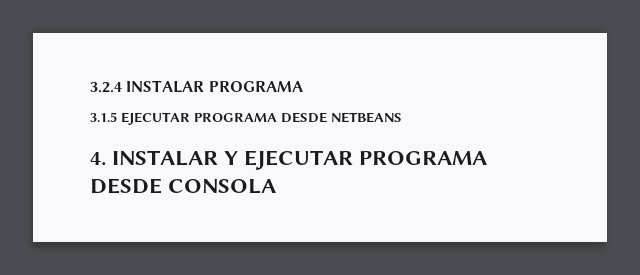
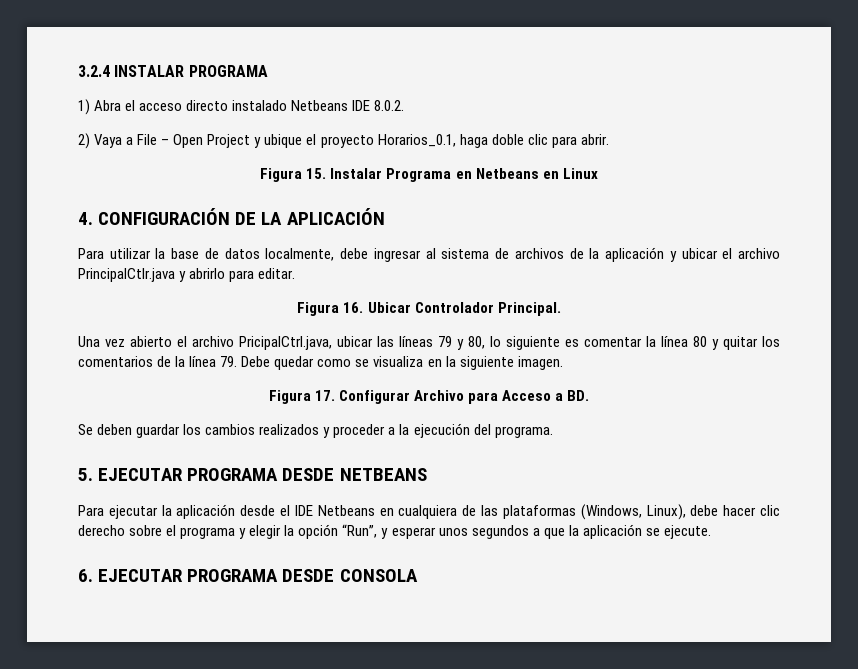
[90,112,402,125] [90,150,238,166] 3.1.5 EJECUTAR PROGRAMA DESDE NETBEANS // 4. INSTALAR Y -> [78,99,405,115] [78,133,609,149] [260,168,598,182] [78,208,385,225] [78,247,780,262] [78,268,296,282] [297,302,561,316] [78,336,780,350] [78,356,563,370] [268,390,590,404] [78,423,553,438] [78,468,427,481] [78,504,781,520] [78,524,711,539] [78,569,93,582] 1) Abra el acceso directo instalado Netbeans IDE 8.0.2. // 2) Vaya a File – Open Project y ubique el proyecto Horarios_0.1, haga doble clic para abrir. // Figura 15. Instalar Programa en Netbeans en Linux // 4. CONFIGURACIÓN DE LA APLICACIÓN // Para utilizar la base de datos localmente, debe ingresar al sistema de archivos de la aplicación y ubicar el archivo PrincipalCtlr.java y abrirlo para editar. // Figura 16. Ubicar Controlador Principal. // Una vez abierto el archivo PricipalCtrl.java, ubicar las líneas 79 y 80, lo siguiente es comentar la línea 80 y quitar los comentarios de la línea 79. Debe quedar como se visualiza en la siguiente imagen. // Figura 17. Configurar Archivo para Acceso a BD. // Se deben guardar los cambios realizados y proceder a la ejecución del programa. // 5. EJECUTAR PROGRAMA DESDE NETBEANS // Para ejecutar la aplicación desde el IDE Netbeans en cualquiera de las plataformas (Windows, Linux), debe hacer clic derecho sobre el programa y elegir la opción “Run”, y esperar unos segundos a que la aplicación se ejecute. // 6.

